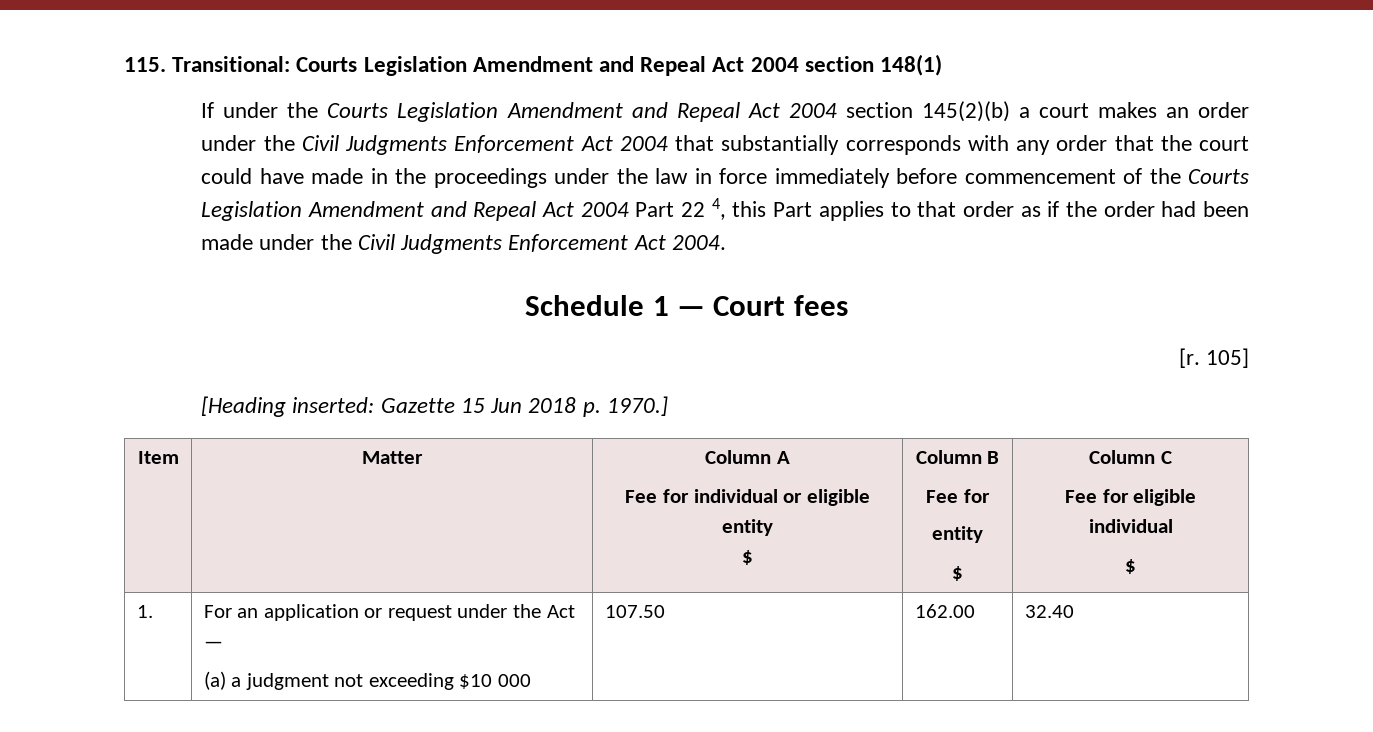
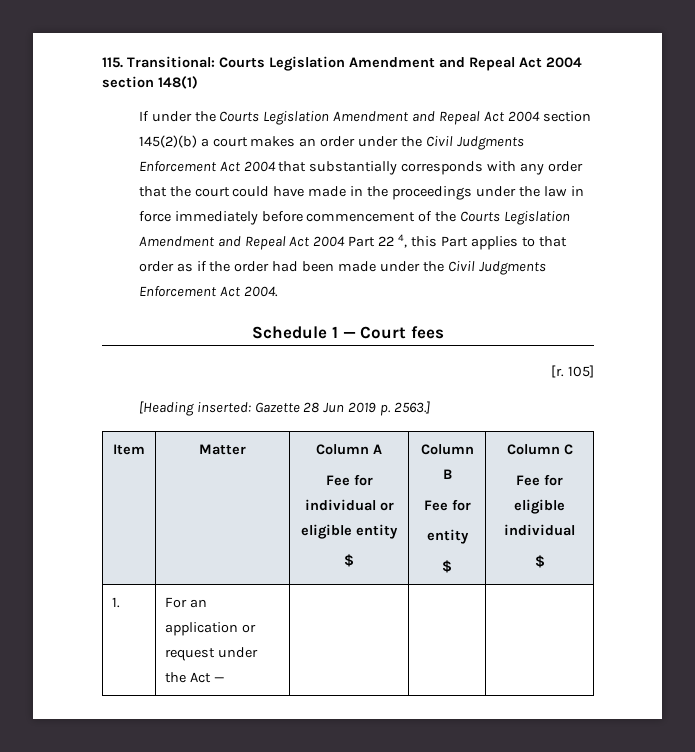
[460,396,668,417] 15 Jun 2018 p. 1970.] -> [303,401,431,416] 28 Jun 2019 p. 2563.]
[203,671,532,690] [604,605,665,618] [914,604,975,618] [1024,605,1074,618] // (a) a judgment not exceeding $10 000 | 107.50 | 162.00 | 32.40 -> (225, 679) | | |

